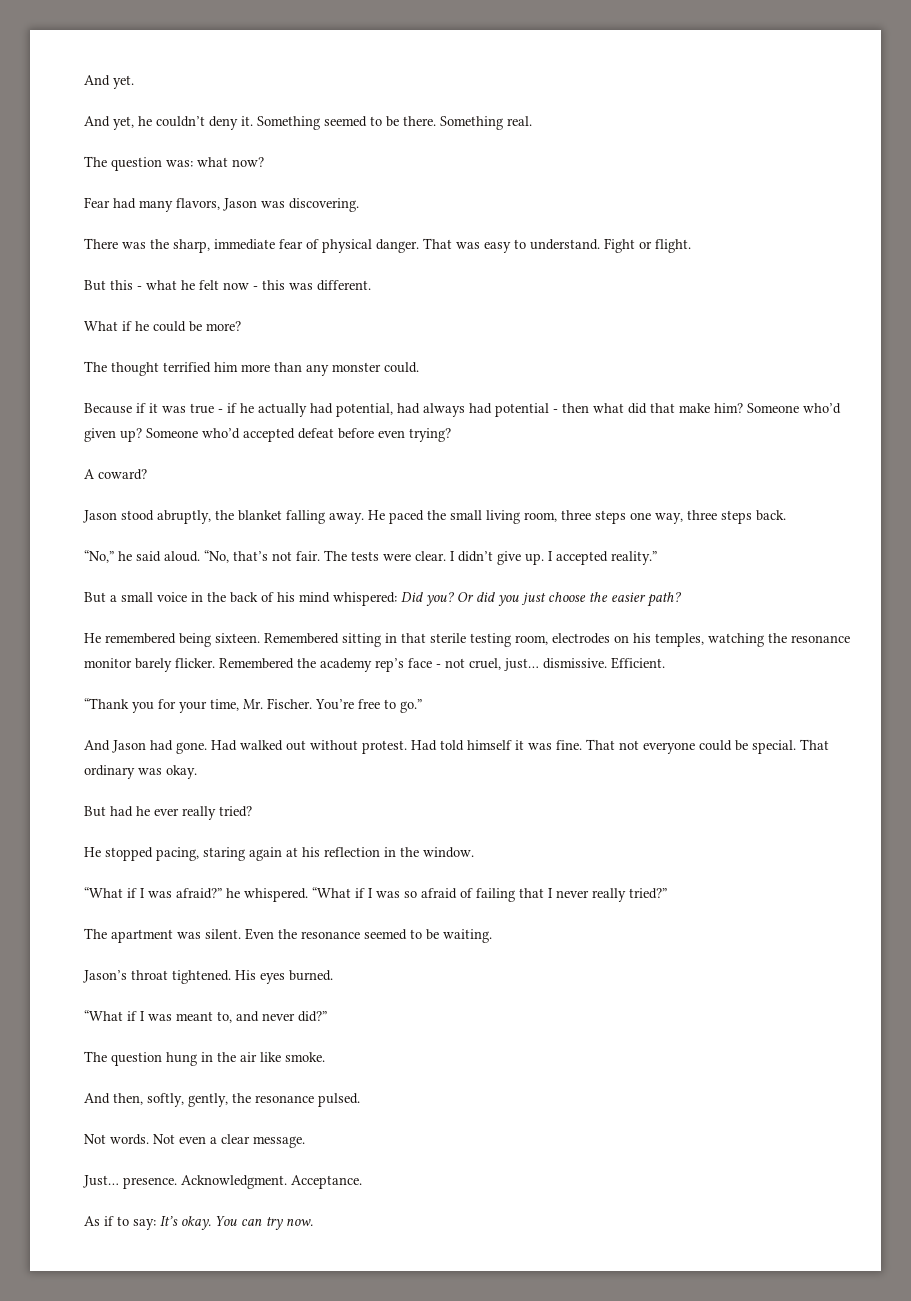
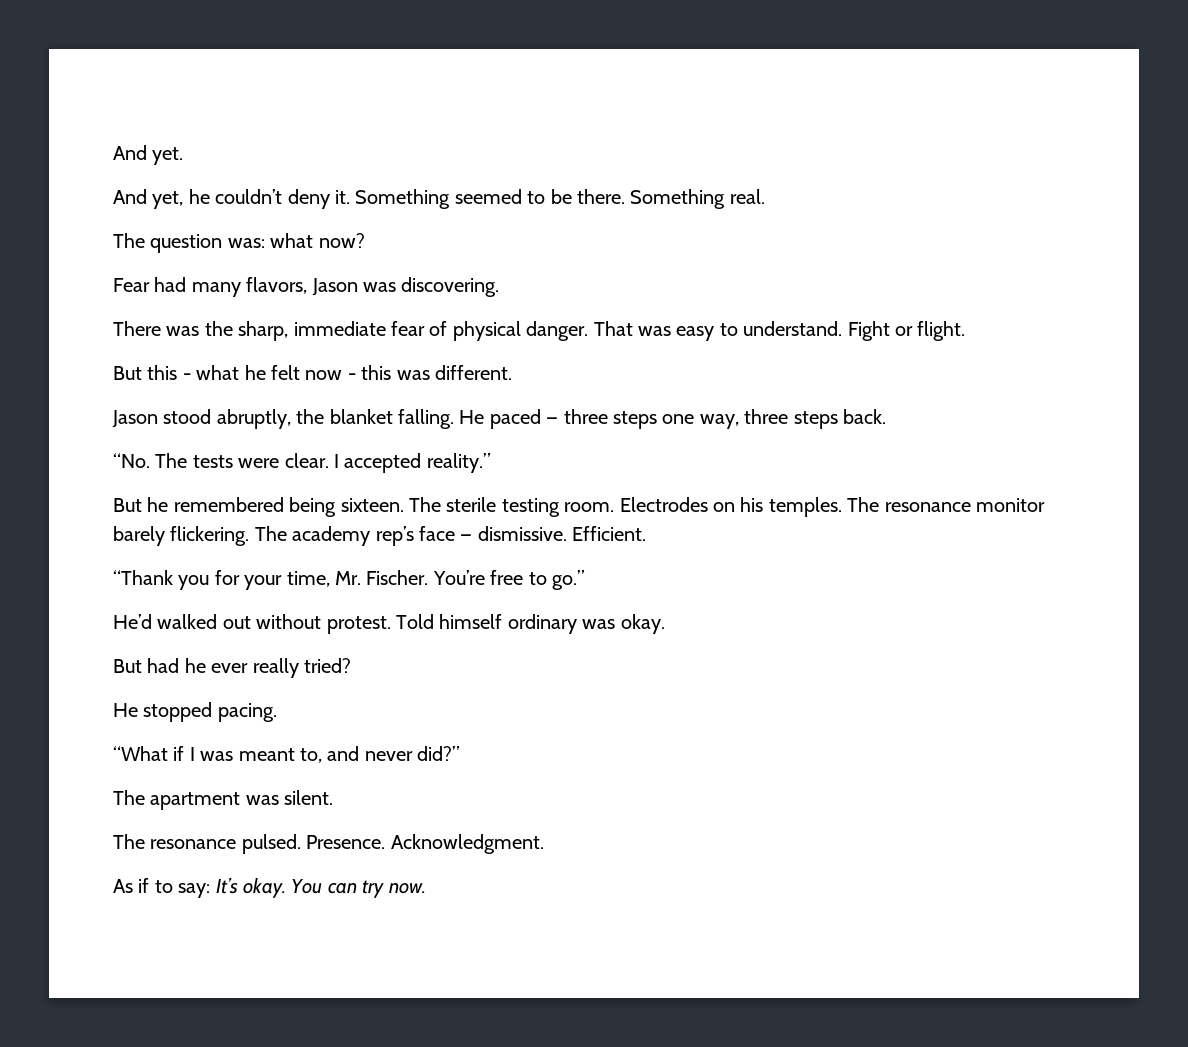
[84,321,241,332] [84,361,419,376] [84,403,841,417] [84,428,451,442] [84,469,147,480] // What if he could be more? // The thought terrified him more than any monster could. // Because if it was true - if he actually had potential, had always had potential - then what did that make him? Someone who’d given up? Someone who’d accepted defeat before even trying? // A coward? -> (512, 372) none
[286,510,557,524] falling away. He paced the small living room, -> [398,409,559,429] falling. He paced —
[84,550,320,563] “No,” he said aloud. “No, that’s not fair. -> [113,453,150,468] “No.
[458,551,553,565] didn’t give up. I -> (339, 461) none
[110,592,682,607] [84,633,850,647] [84,658,539,672] a small voice in the back of his mind whispered: Did you? Or did you just choose the easier path? // He remembered being sixteen. Remembered sitting in that sterile testing room, electrodes on his temples, watching the resonance monitor barely flicker. Remembered the academy rep’s face - not cruel, just… -> [147,497,1045,517] [113,526,473,546] he remembered being sixteen. The sterile testing room. Electrodes on his temples. The resonance monitor barely flickering. The academy rep’s face —
[84,739,829,754] And Jason had gone. Had walked out without protest. Had told himself it was fine. That not everyone could be special. That -> [113,614,503,634] He’d walked out without protest. Told himself
[156,847,474,861] [84,887,667,902] [84,928,492,943] [83,970,333,984] pacing, staring again at his reflection in the window. // “What if I was afraid?” he whispered. “What if I was so afraid of failing that I never really tried?” // The apartment was silent. Even the resonance seemed to be waiting. // Jason’s throat tightened. His eyes burned. -> [217,703,277,722] pacing.
[111,1052,325,1066] [84,1093,360,1107] [84,1134,305,1148] [83,1175,177,1189] question hung in the air like smoke. // And then, softly, gently, the resonance pulsed. // Not words. Not even a clear message. // Just… presence. -> [150,790,334,810] [113,834,386,854] apartment was silent. // The resonance pulsed. Presence.
[291,1175,362,1189] Acceptance. -> (544, 844) none

